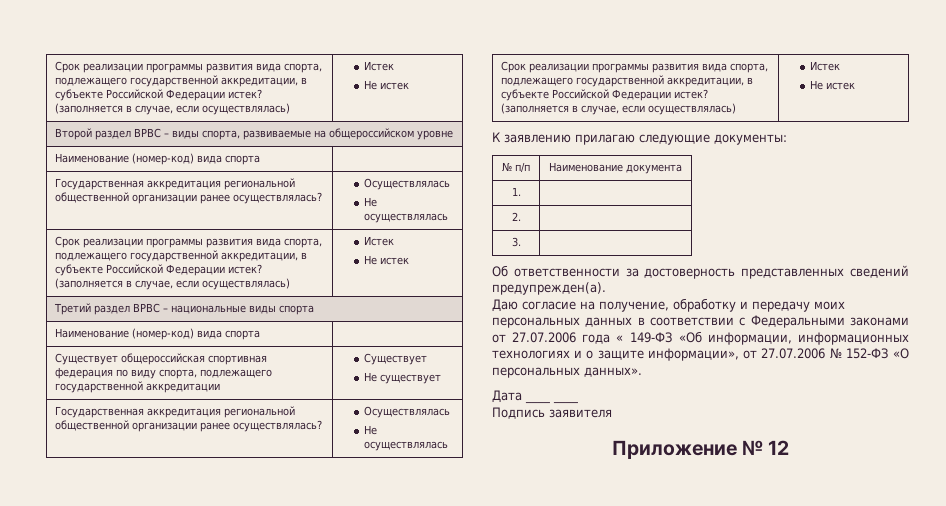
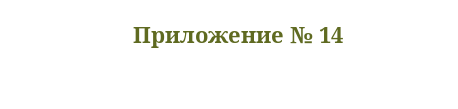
[54,61,322,73] [54,75,307,87] [54,89,262,101] [54,103,290,115] [363,61,394,71] [363,80,409,90] [54,128,453,140] [54,153,260,165] [54,178,295,190] [54,192,322,204] [363,178,450,190] [363,197,377,207] [363,213,448,223] [54,236,322,248] [54,250,307,262] [54,264,262,276] [54,278,290,290] [363,236,394,246] [363,255,409,265] [53,303,314,315] [54,328,260,340] [54,353,267,365] [54,367,272,379] [54,381,220,393] [363,353,427,365] [363,372,441,384] [54,406,295,418] [54,420,322,432] [363,406,450,418] [363,425,377,435] [363,441,448,451] [500,61,768,73] [500,75,753,87] [500,89,708,101] [500,103,736,115] [809,61,840,71] [809,80,855,90] [492,132,787,145] [502,162,530,173] [549,162,682,174] [511,187,521,196] [511,212,521,221] [511,237,521,247] [492,265,909,279] [492,282,606,295] [492,298,845,312] [492,315,909,328] [492,331,909,345] [492,348,909,361] [492,367,642,378] [492,390,578,404] [492,407,612,419] Срок реализации программы развития вида спорта, подлежащего государственной аккредитации, в субъекте Российской Федерации истек? (заполняется в случае, если осуществлялась) | Истек // Не истек // Второй раздел ВРВС – виды спорта, развиваемые на общероссийском уровне // Наименование (номер-код) вида спорта | // Государственная аккредитация региональной общественной организации ранее осуществлялась? | Осуществлялась // Не осуществлялась // Срок реализации программы развития вида спорта, подлежащего государственной аккредитации, в субъекте Российской Федерации истек? (заполняется в случае, если осуществлялась) | Истек // Не истек // Третий раздел ВРВС – национальные виды спорта // Наименование (номер-код) вида спорта | // Существует общероссийская спортивная федерация по виду спорта, подлежащего государственной аккредитации | Существует // Не существует // Государственная аккредитация региональной общественной организации ранее осуществлялась? | Осуществлялась // Не осуществлялась // Срок реализации программы развития вида спорта, подлежащего государственной аккредитации, в субъекте Российской Федерации истек? (заполняется в случае, если осуществлялась) | Истек // Не истек // К заявлению прилагаю следующие документы: // № п/п | Наименование документа // 1. | // 2. | // 3. | // Об ответственности за достоверность представленных сведений предупрежден(а). // Даю согласие на получение, обработку и передачу моих персональных данных в соответствии с Федеральными законами от 27.07.2006 года « 149-ФЗ «Об информации, информационных технологиях и о защите информации», от 27.07.2006 № 152-ФЗ «О персональных данных». // Дата ____ ____ // Подпись заявителя // -> (133, 37) none
[768,440,790,455] 12 -> [319,27,343,43] 14

